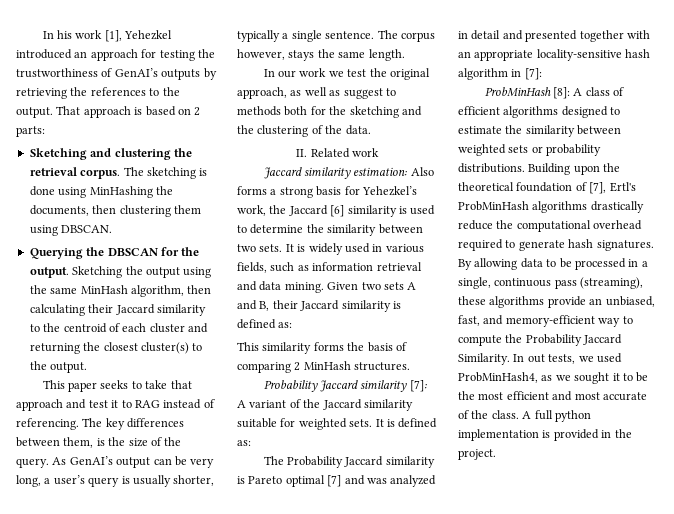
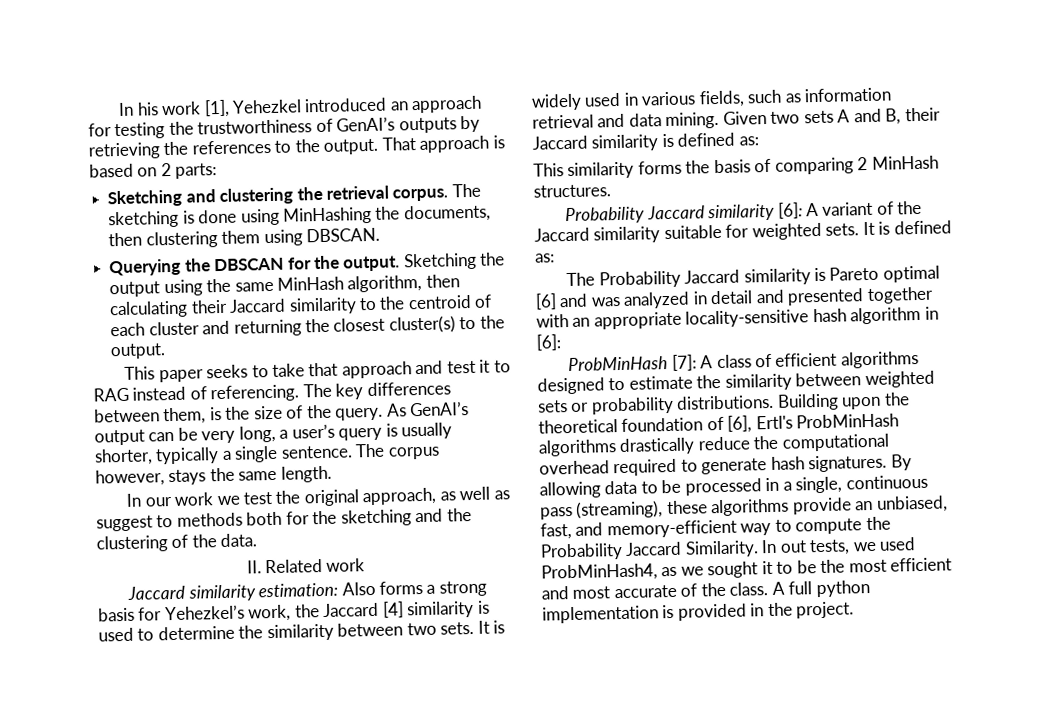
[330,205,345,217] [6] -> [381,601,404,618] [4]
[409,380,427,392] [7]: -> [777,202,803,219] [6]:
[327,475,342,487] [7] -> [535,293,557,310] [6]
[524,68,542,80] [484,87,571,99] [7]: // ProbMinHash [8]: -> [536,334,561,351] [568,354,697,372] [6]: // ProbMinHash [7]:
[589,182,607,194] [7], -> [727,415,753,433] [6],

